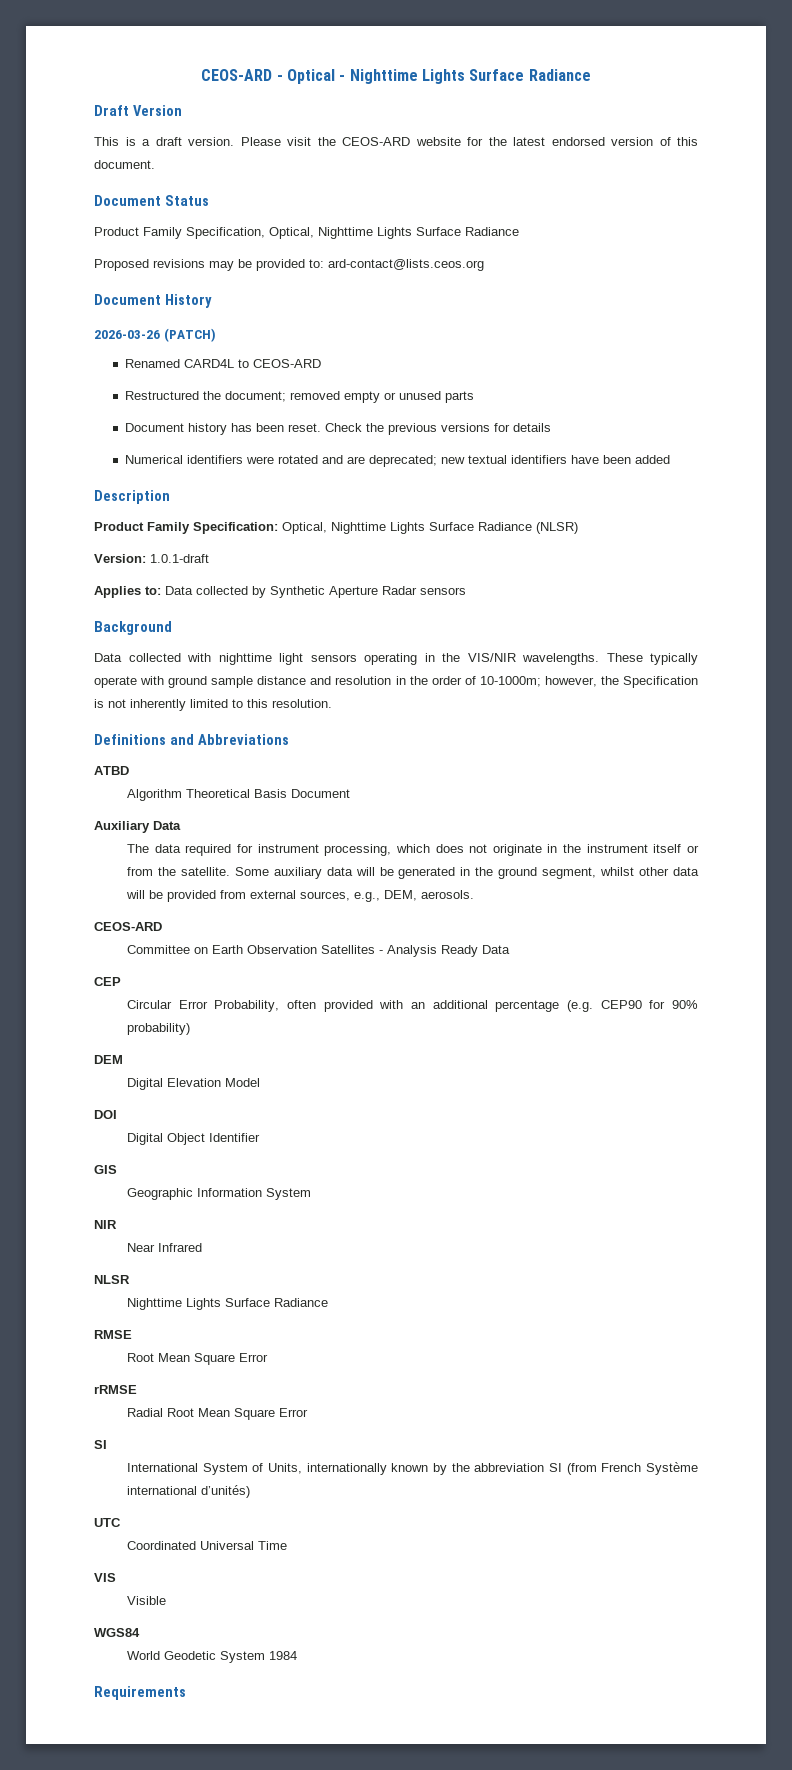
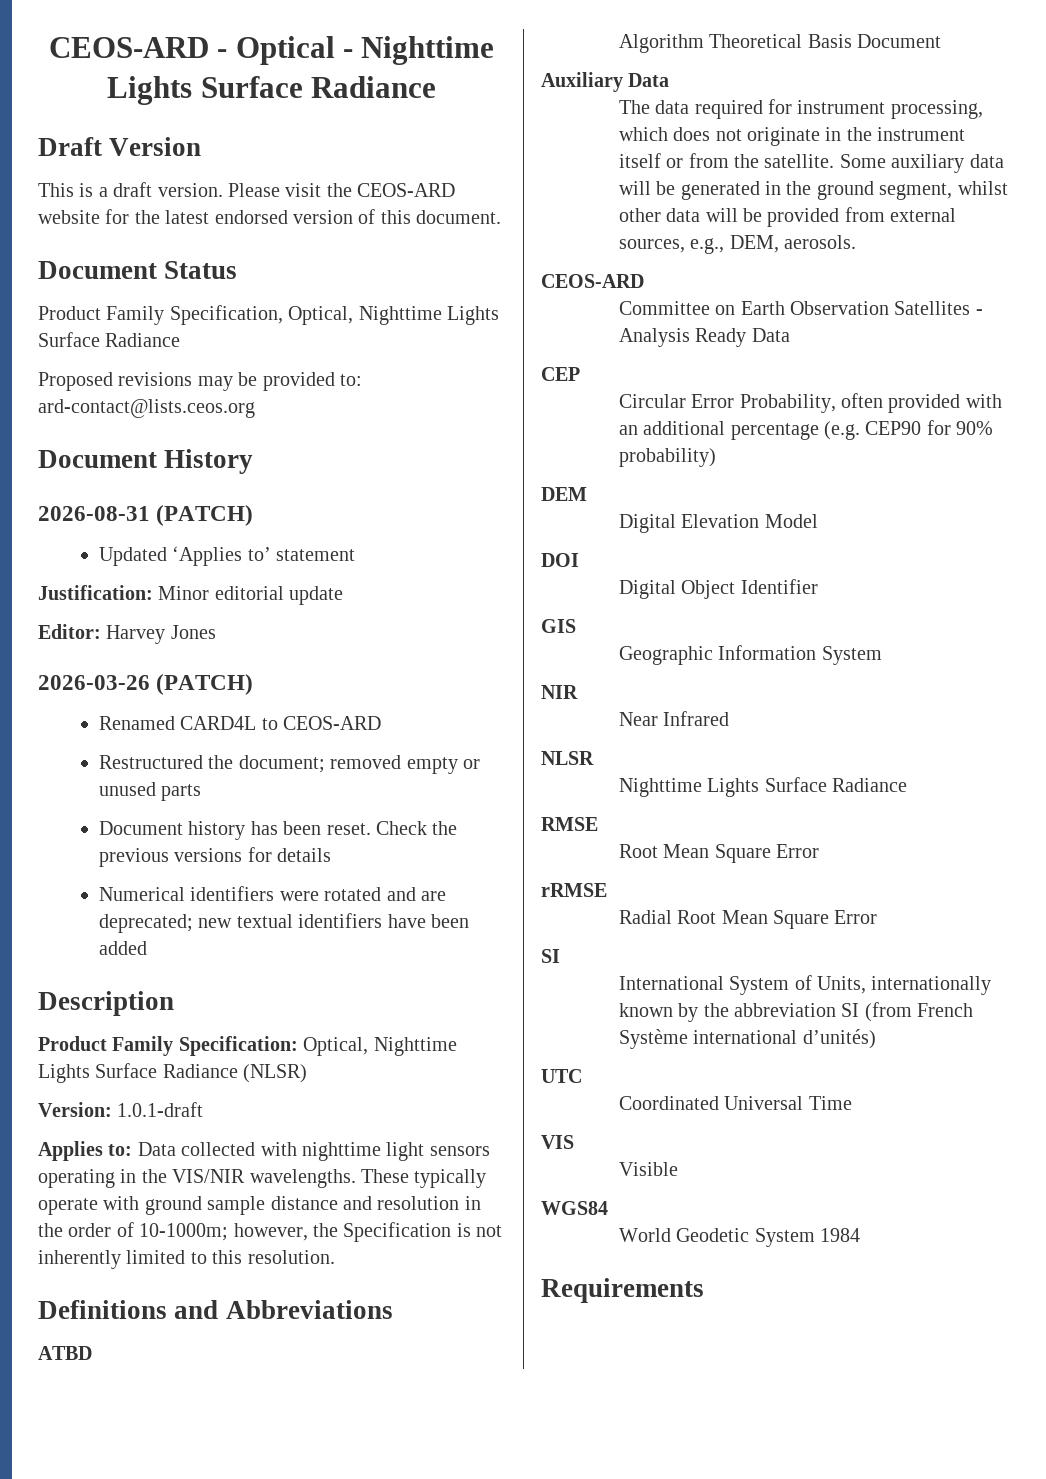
(212, 301) none -> [38,505,254,526] [98,546,356,566] [38,585,344,605] [38,624,216,644] // 2026-08-31 (PATCH) // Updated ‘Applies to’ statement // Justification: Minor editorial update // Editor: Harvey Jones
[252,586,466,598] [94,621,172,635] [94,653,181,662] by Synthetic Aperture Radar sensors // Background // Data collected -> (256, 1149) none

